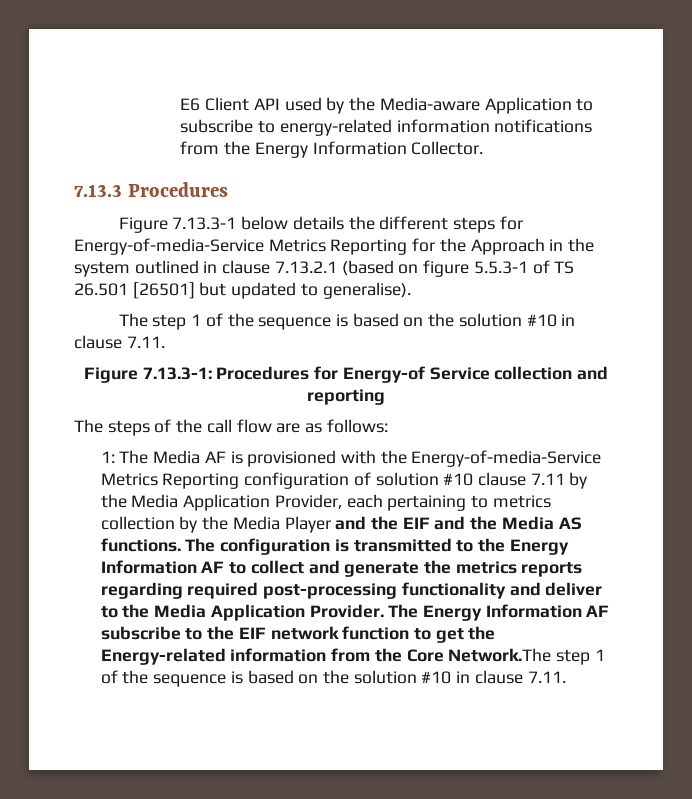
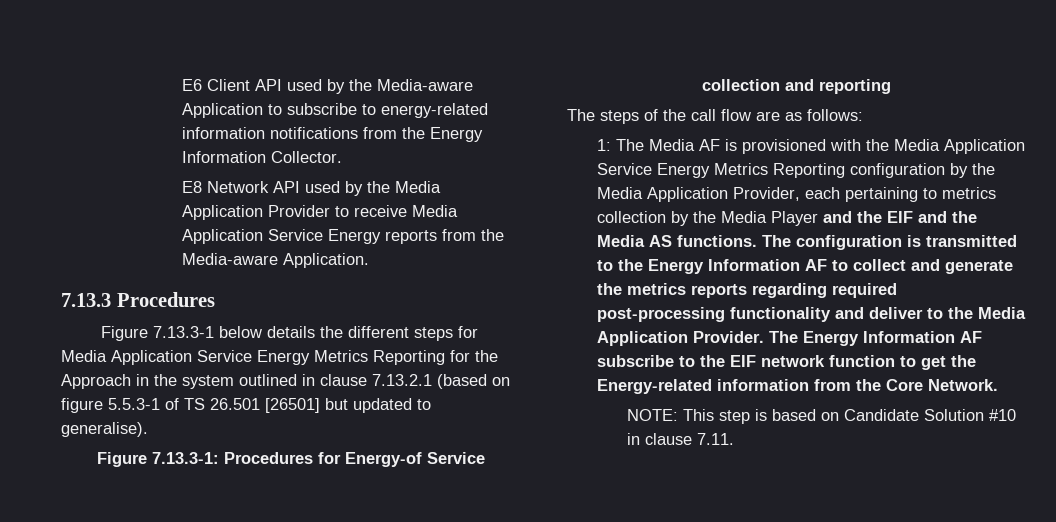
(484, 148) none -> [181,181,441,196] [181,205,458,220] [181,229,504,244] [181,253,369,268] // E8 Network API used by the Media Application Provider to receive Media Application Service Energy reports from the Media-aware Application.
[74,238,264,255] Energy-of-media-Service -> [61,350,310,365] Media Application Service Energy
[118,313,576,330] [74,335,165,349] // The step 1 of the sequence is based on the solution #10 in clause 7.11. -> (148, 429) none
[411,450,602,467] [100,472,565,489] Energy-of-media-Service Metrics Reporting configuration of solution #10 clause 7.11 -> [894,139,1026,154] [597,163,946,178] Media Application Service Energy Metrics Reporting configuration
[448,648,605,665] [100,670,417,687] Network.The step 1 of the sequence is based on the solution -> [928,379,999,391] [627,409,985,424] Network. // NOTE: This step is based on Candidate Solution

